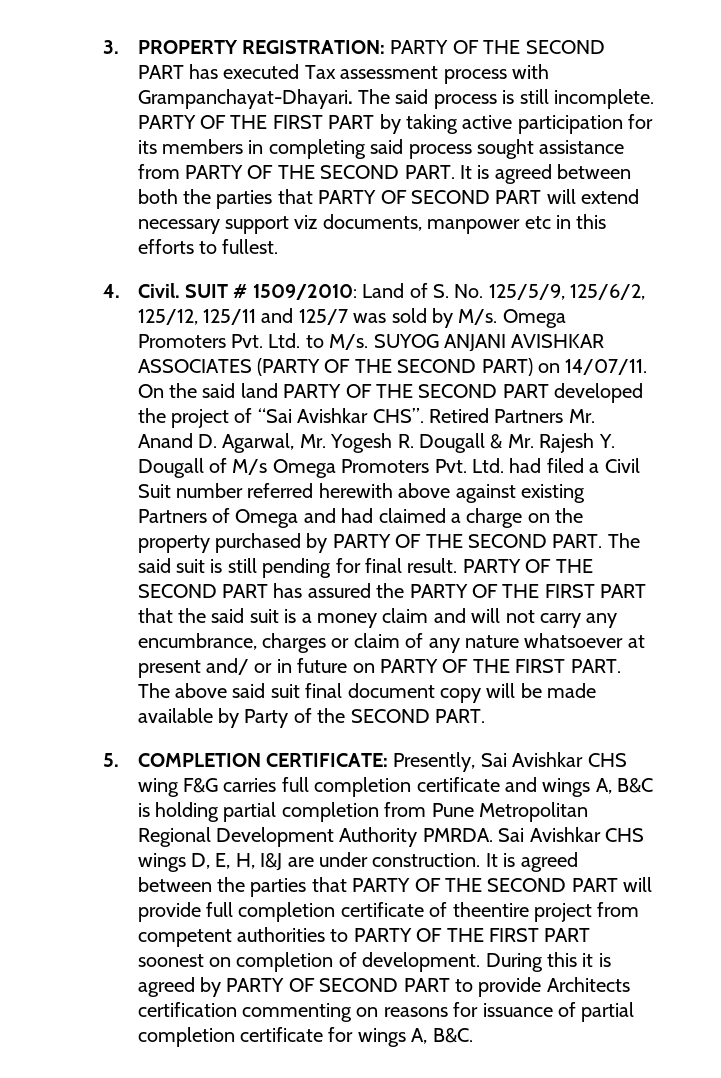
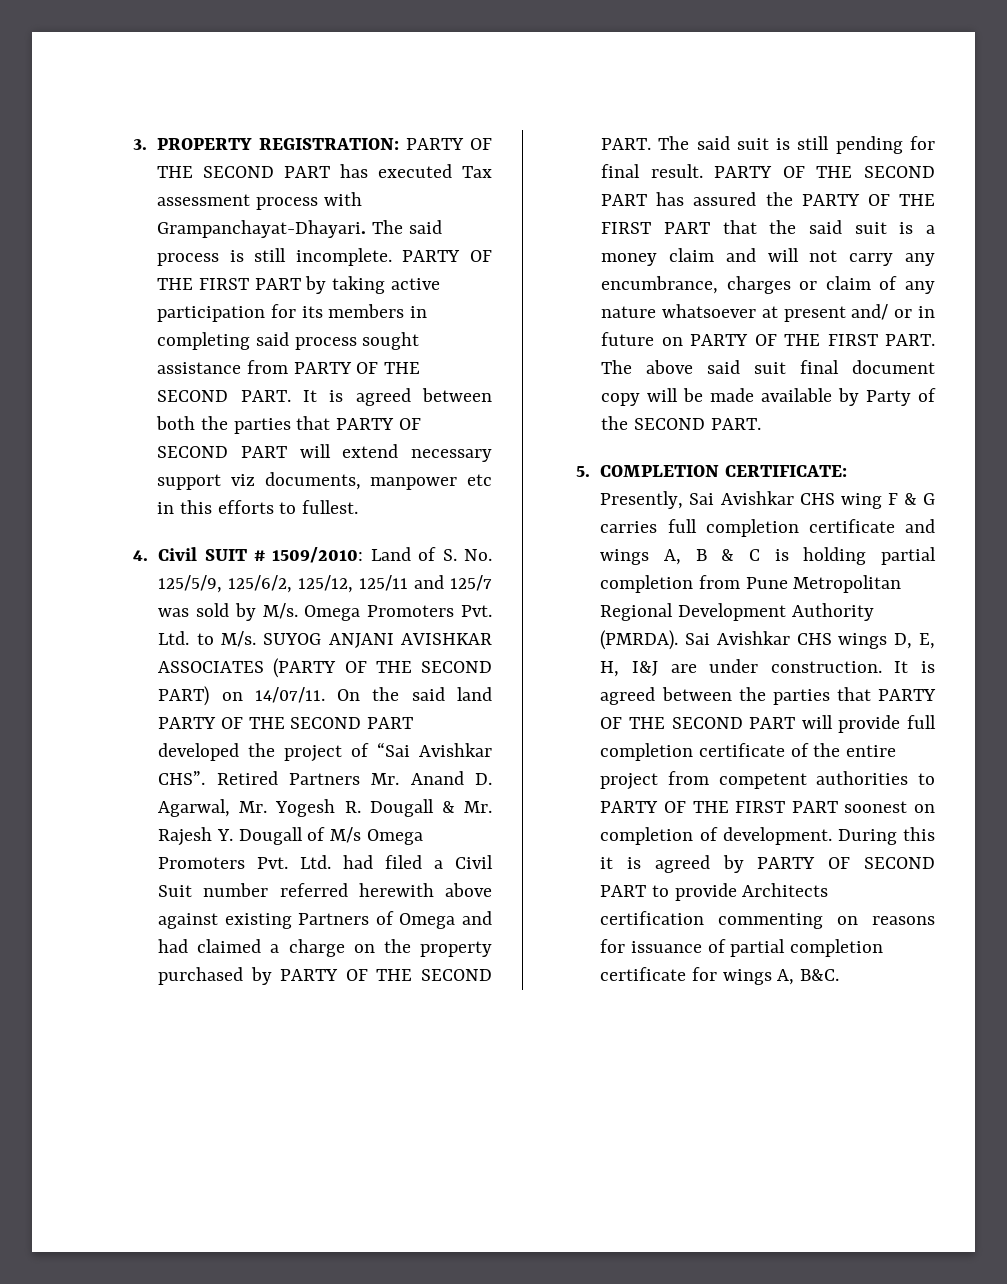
[137,283,180,298] Civil. -> [158,547,198,561] Civil
[183,778,219,793] F&G -> [887,493,935,505] F & G
[617,778,654,793] B&C -> [695,549,761,561] B & C
[422,828,493,842] PMRDA. -> [600,630,679,650] (PMRDA).
[452,902,529,917] theentire -> [813,743,897,757] the entire

